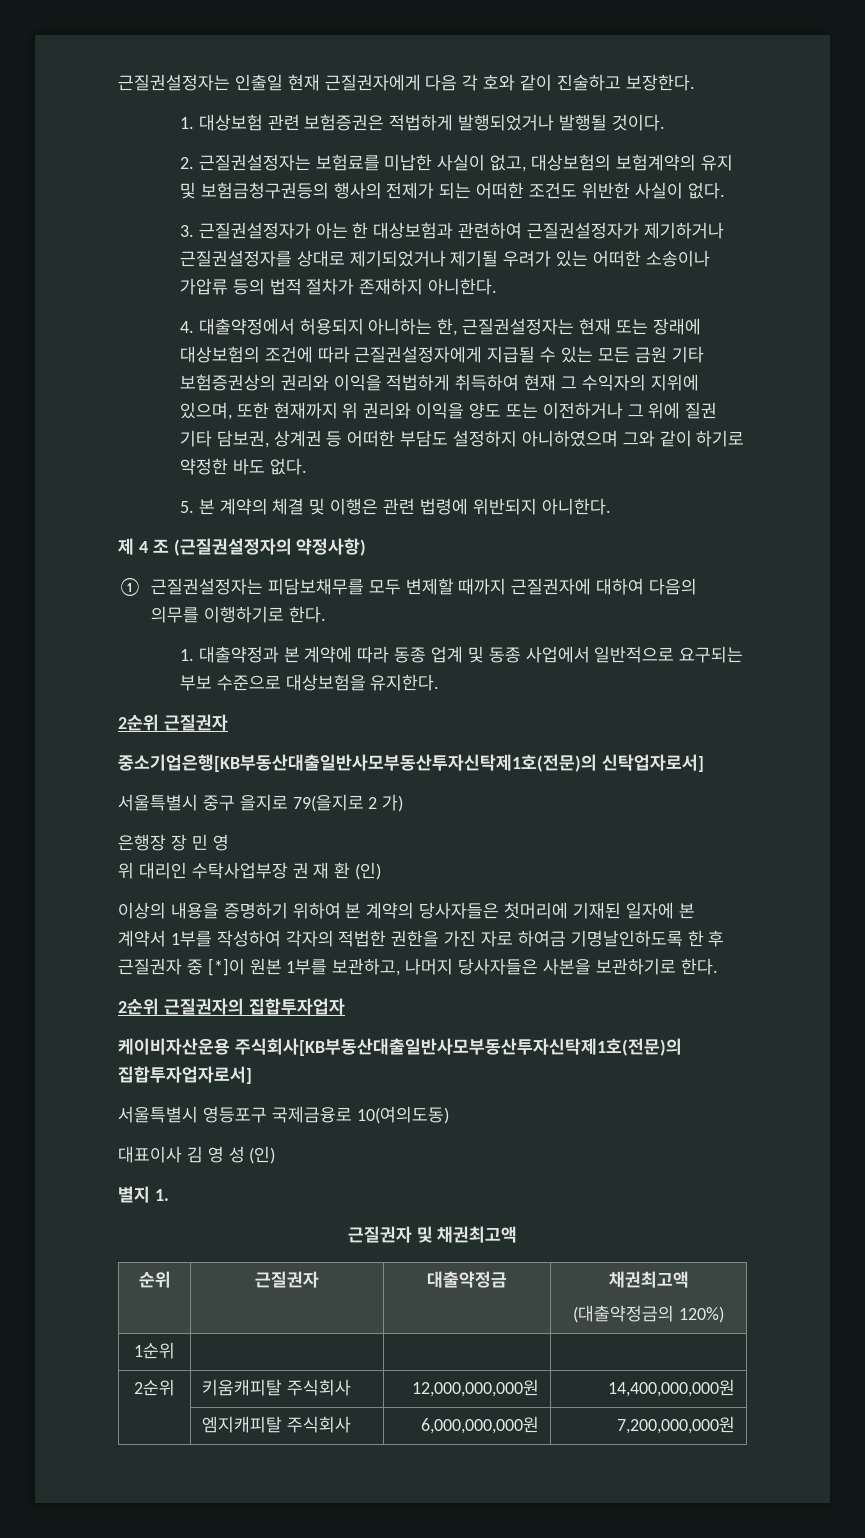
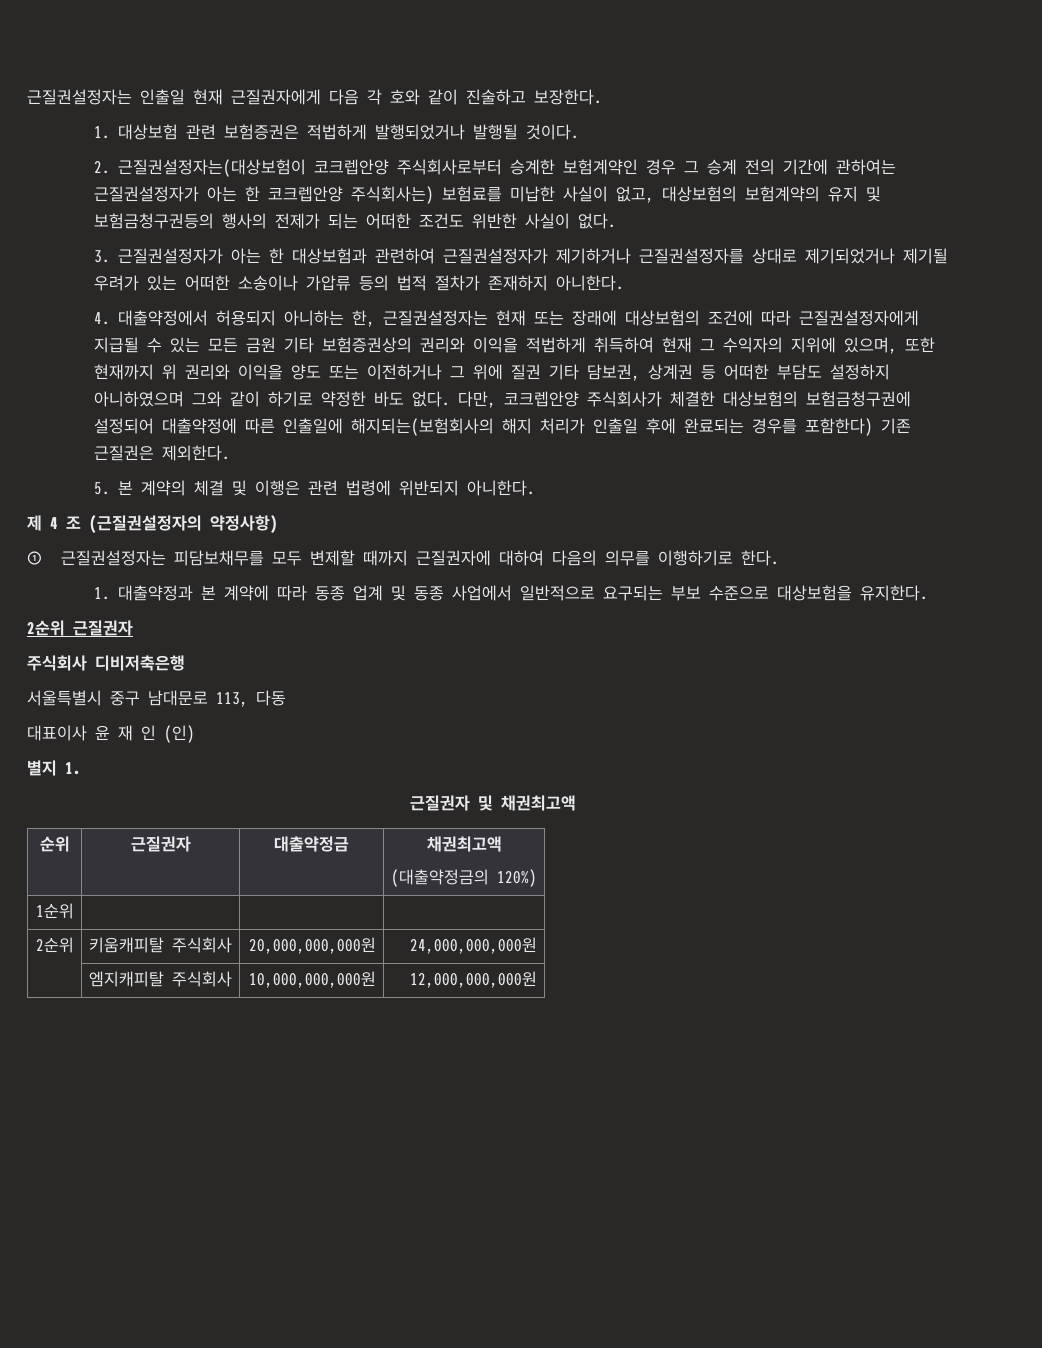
[198,154,311,171] 근질권설정자는 -> [118,159,897,177] [94,186,435,204] 근질권설정자는(대상보험이 코크렙안양 주식회사로부터 승계한 보험계약인 경우 그 승계 전의 기간에 관하여는 근질권설정자가 아는 한 코크렙안양 주식회사는)
(307, 466) none -> [458,391,912,408] [94,418,912,436] [94,445,231,461] 다만, 코크렙안양 주식회사가 체결한 대상보험의 보험금청구권에 설정되어 대출약정에 따른 인출일에 해지되는(보험회사의 해지 처리가 인출일 후에 완료되는 경우를 포함한다) 기존 근질권은 제외한다.
[118,754,704,772] 중소기업은행[KB부동산대출일반사모부동산투자신탁제1호(전문)의 신탁업자로서] -> [27,655,185,671] 주식회사 디비저축은행
[239,794,404,812] [118,834,229,851] [118,862,382,880] [118,902,695,919] [118,930,725,947] [118,958,718,976] [118,998,345,1015] [118,1038,682,1056] [118,1066,252,1084] [118,1106,449,1124] [118,1146,245,1163] 을지로 79(을지로 2 가) // 은행장 장 민 영 // 위 대리인 수탁사업부장 권 재 환 (인) // 이상의 내용을 증명하기 위하여 본 계약의 당사자들은 첫머리에 기재된 일자에 본 계약서 1부를 작성하여 각자의 적법한 권한을 가진 자로 하여금 기명날인하도록 한 후 근질권자 중 [*]이 원본 1부를 보관하고, 나머지 당사자들은 사본을 보관하기로 한다. // 2순위 근질권자의 집합투자업자 // 케이비자산운용 주식회사[KB부동산대출일반사모부동산투자신탁제1호(전문)의 집합투자업자로서] // 서울특별시 영등포구 국제금융로 10(여의도동) // 대표이사 김 영 성 -> [148,690,286,707] [27,725,156,741] 남대문로 113, 다동 // 대표이사 윤 재 인
[411,1379,539,1397] [607,1379,735,1397] 12,000,000,000원 | 14,400,000,000원 -> [249,937,377,954] [410,937,538,954] 20,000,000,000원 | 24,000,000,000원
[420,1416,539,1434] [616,1416,735,1434] 6,000,000,000원 | 7,200,000,000원 -> [249,971,377,988] [410,971,538,988] 10,000,000,000원 | 12,000,000,000원

